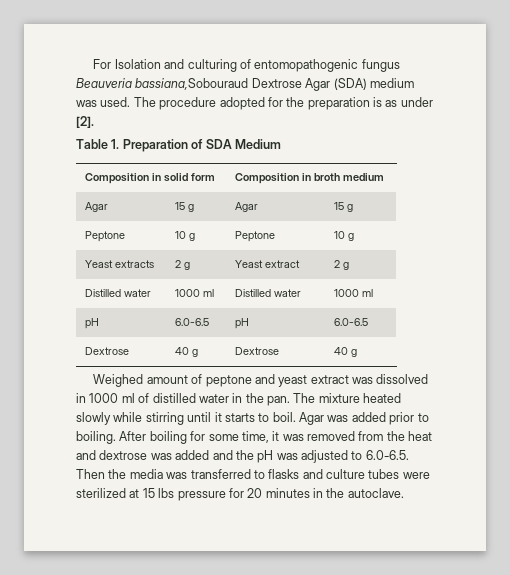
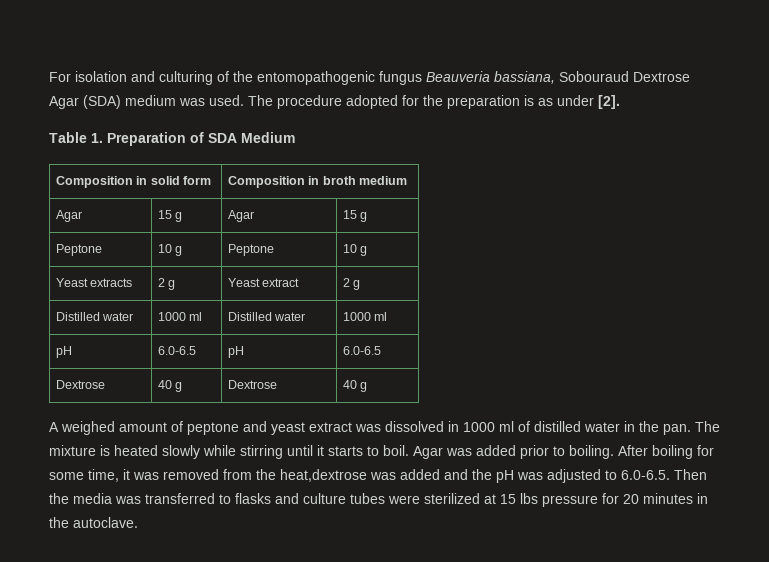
[114,59,161,69] Isolation -> [75,71,127,82] isolation
(251, 64) none -> [233,71,253,82] the
[135,78,249,90] bassiana,Sobouraud -> [494,71,629,84] bassiana, Sobouraud
[93,374,144,387] Weighed -> [49,421,115,435] A weighed
(360, 398) none -> [100,445,110,456] is
[408,431,433,441] [76,450,148,460] heat and dextrose -> [280,469,367,482] heat,dextrose

